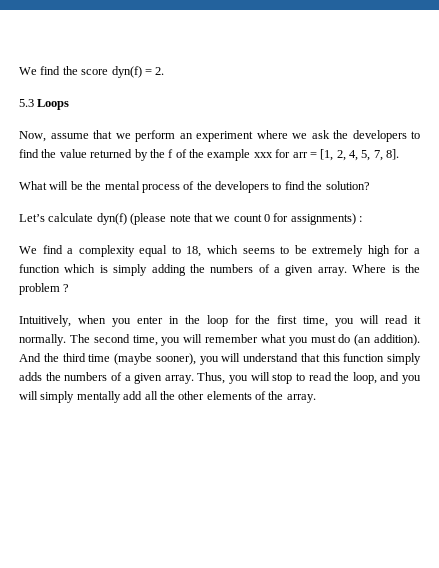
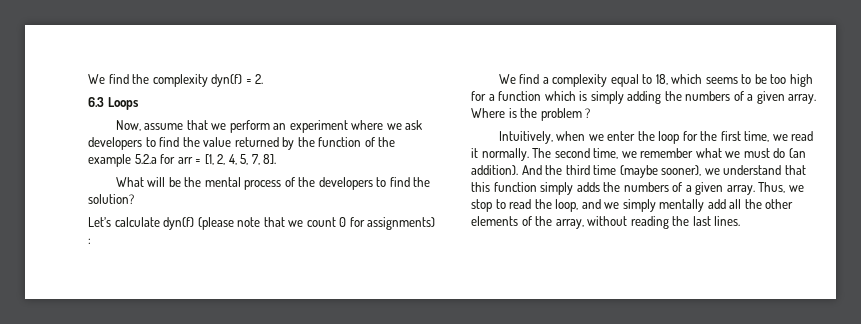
[81,69,109,75] score -> [152,74,208,87] complexity
[19,99,34,107] 5.3 -> [88,97,104,107] 6.3
[333,130,348,139] the -> (423, 125) none
[168,149,174,158] f -> [318,137,362,147] function
[253,152,273,158] xxx -> [134,154,157,164] 5.2.a
[312,245,364,257] extremely -> [770,74,787,84] too
[111,316,179,327] you enter in -> [588,131,636,141] we enter
[335,315,380,327] you will -> [772,134,788,141] we
[161,334,203,346] you will -> [621,151,637,158] we
[288,337,308,346] you -> [725,151,741,158] we
[199,353,241,365] you will -> [704,168,720,175] we
[229,372,270,384] you will -> [788,185,804,192] we
[402,375,421,384] [19,391,38,400] you will -> [604,202,620,209] we
[286,394,316,403] array. -> [555,216,741,229] array, without reading the last lines.

